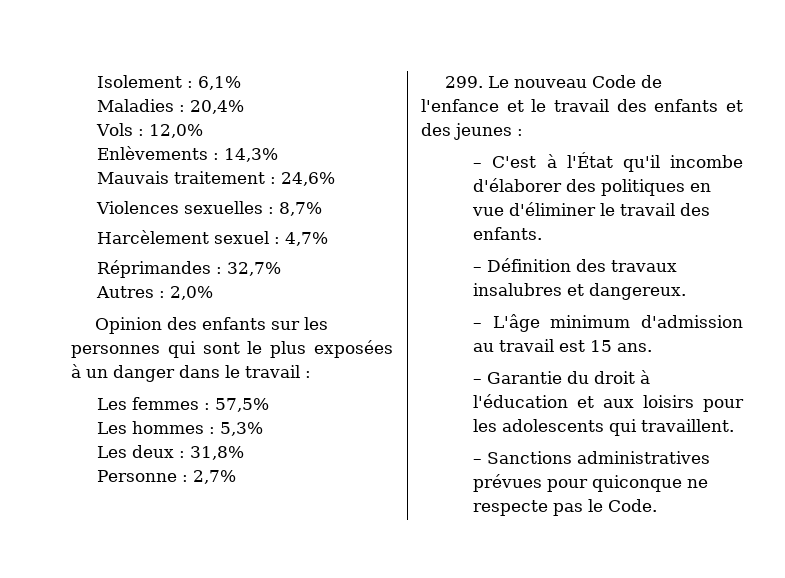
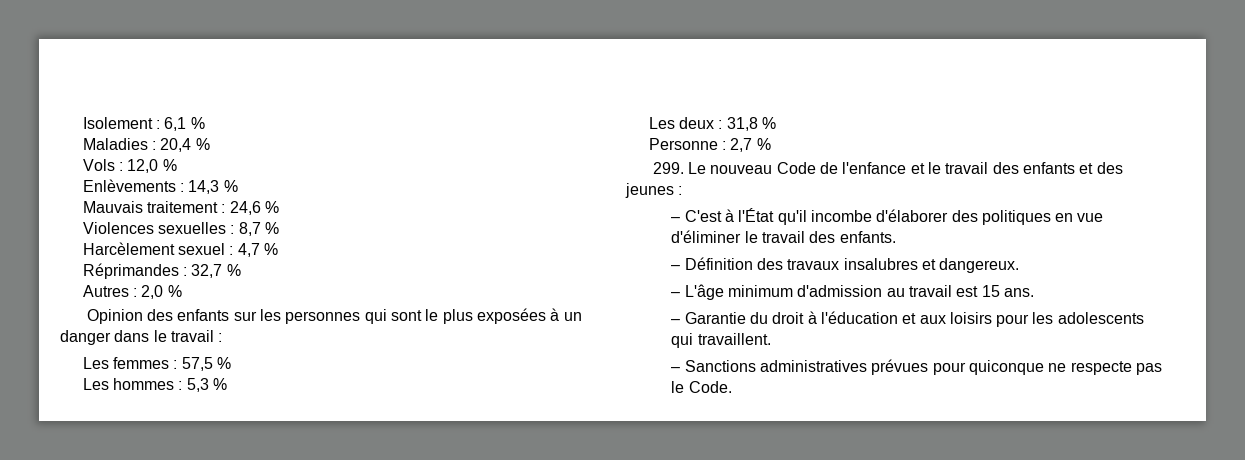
[198,76,242,90] 6,1% -> [164,117,205,131] 6,1 %
[190,100,245,114] 20,4% -> [160,138,210,152] 20,4 %
[149,124,204,138] 12,0% -> [127,159,177,173] 12,0 %
[224,148,279,162] 14,3% -> [188,180,238,194] 14,3 %
[281,172,336,186] 24,6% -> [229,201,279,215] 24,6 %
[279,202,323,216] 8,7% -> [238,222,279,236] 8,7 %
[285,232,329,246] 4,7% -> [237,243,278,257] 4,7 %
[227,262,282,276] 32,7% -> [191,264,241,278] 32,7 %
[170,286,214,300] 2,0% -> [141,285,182,299] 2,0 %
[215,398,270,412] 57,5% -> [181,357,231,371] 57,5 %
[220,422,264,436] 5,3% -> [186,378,227,392] 5,3 %
[190,446,245,460] 31,8% -> [726,117,776,131] 31,8 %
[193,470,237,484] 2,7% -> [730,138,771,152] 2,7 %

